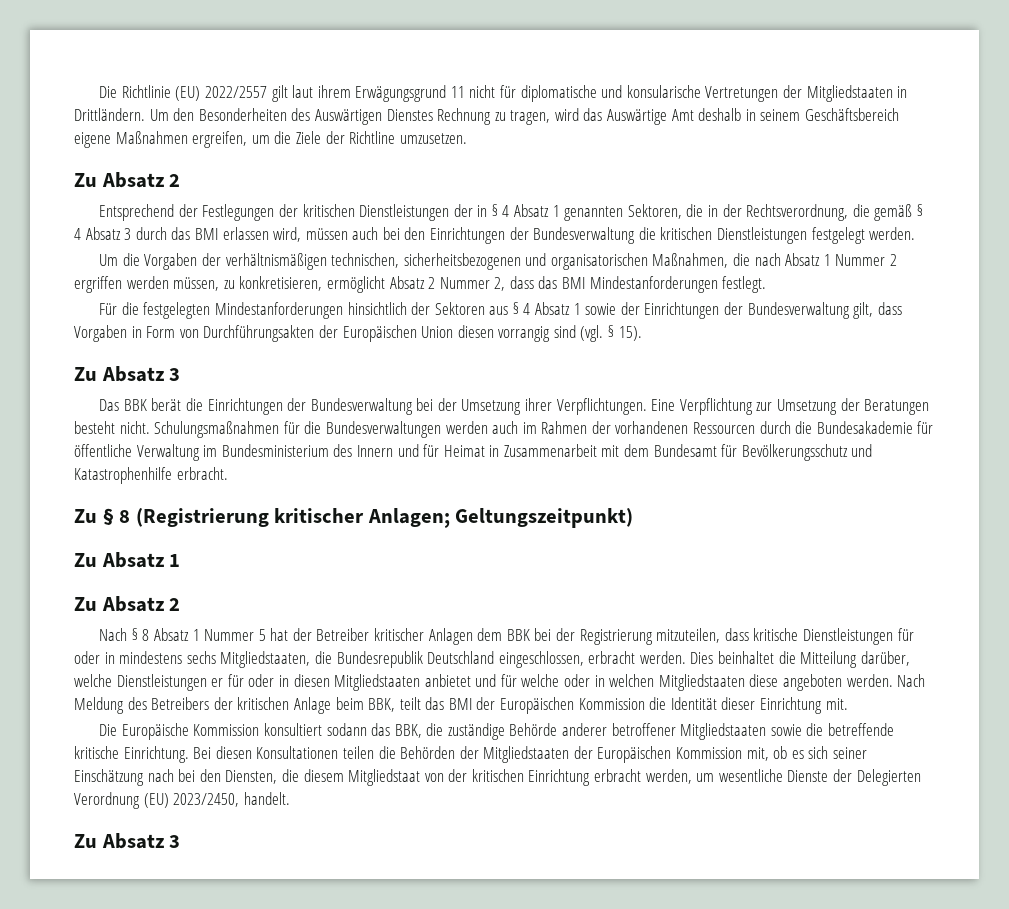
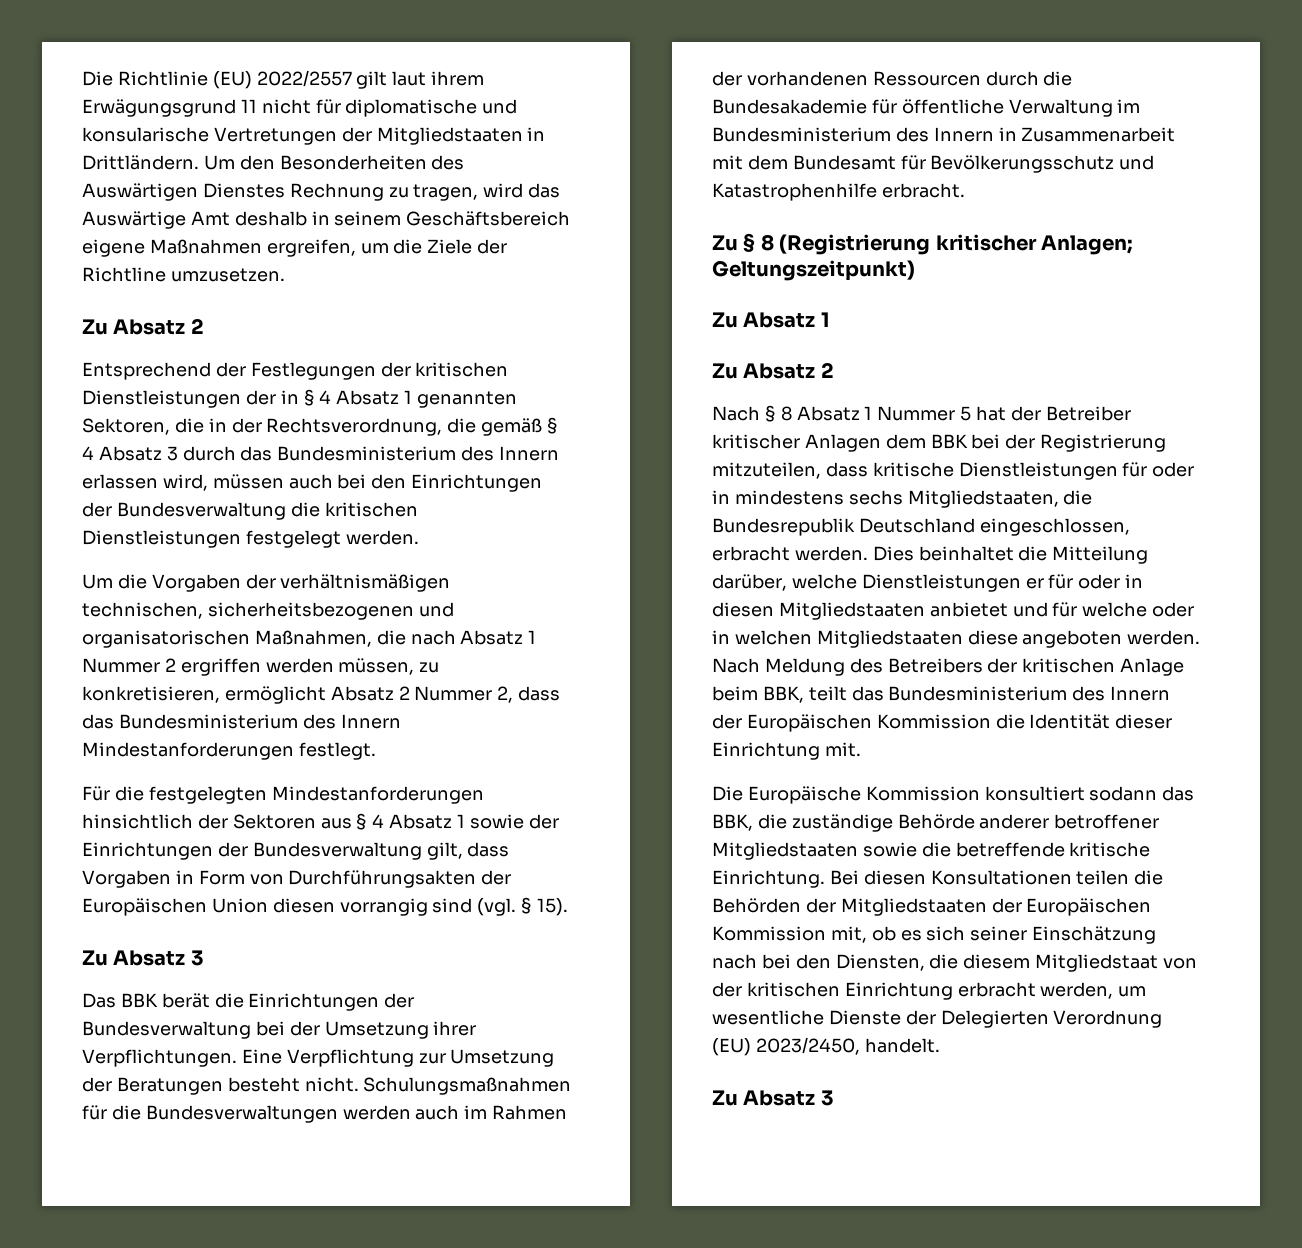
[194,228,218,240] BMI -> [277,446,560,461] Bundesministerium des Innern
[562,277,586,289] BMI -> [118,714,401,729] Bundesministerium des Innern
[397,444,485,457] und für Heimat -> (994, 134) none
[448,698,472,710] BMI -> [888,686,1171,701] Bundesministerium des Innern

